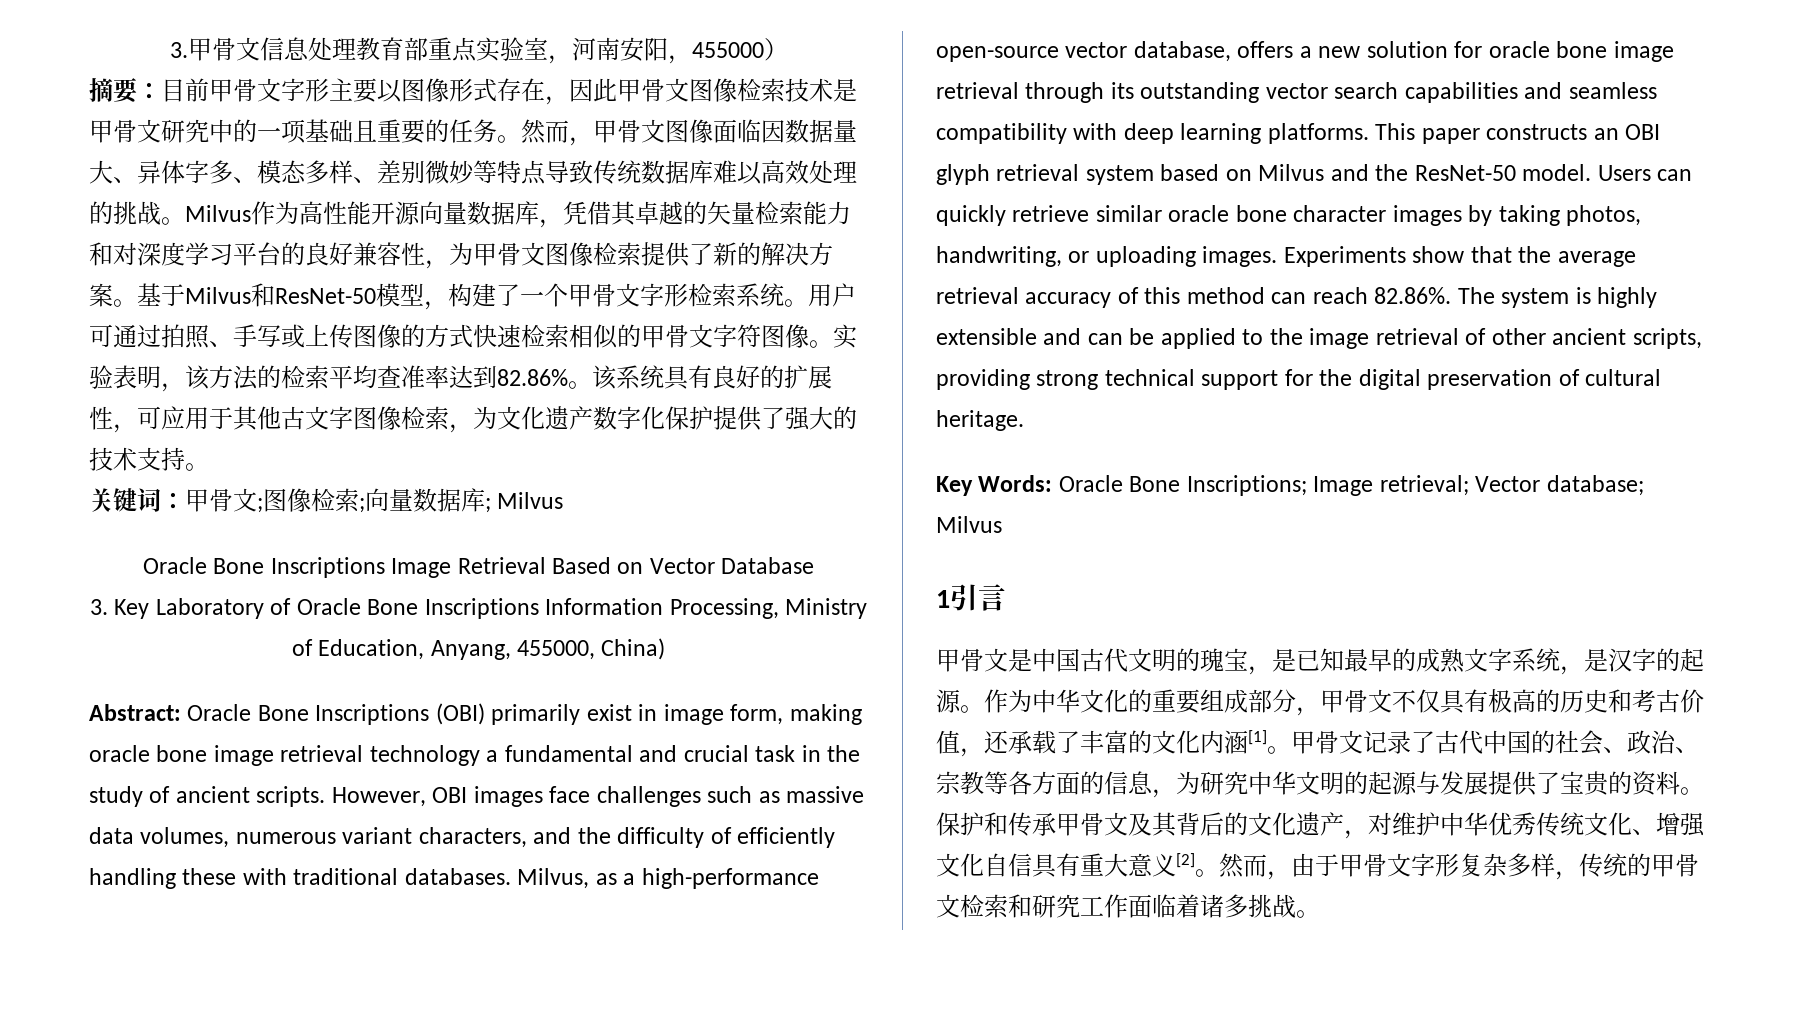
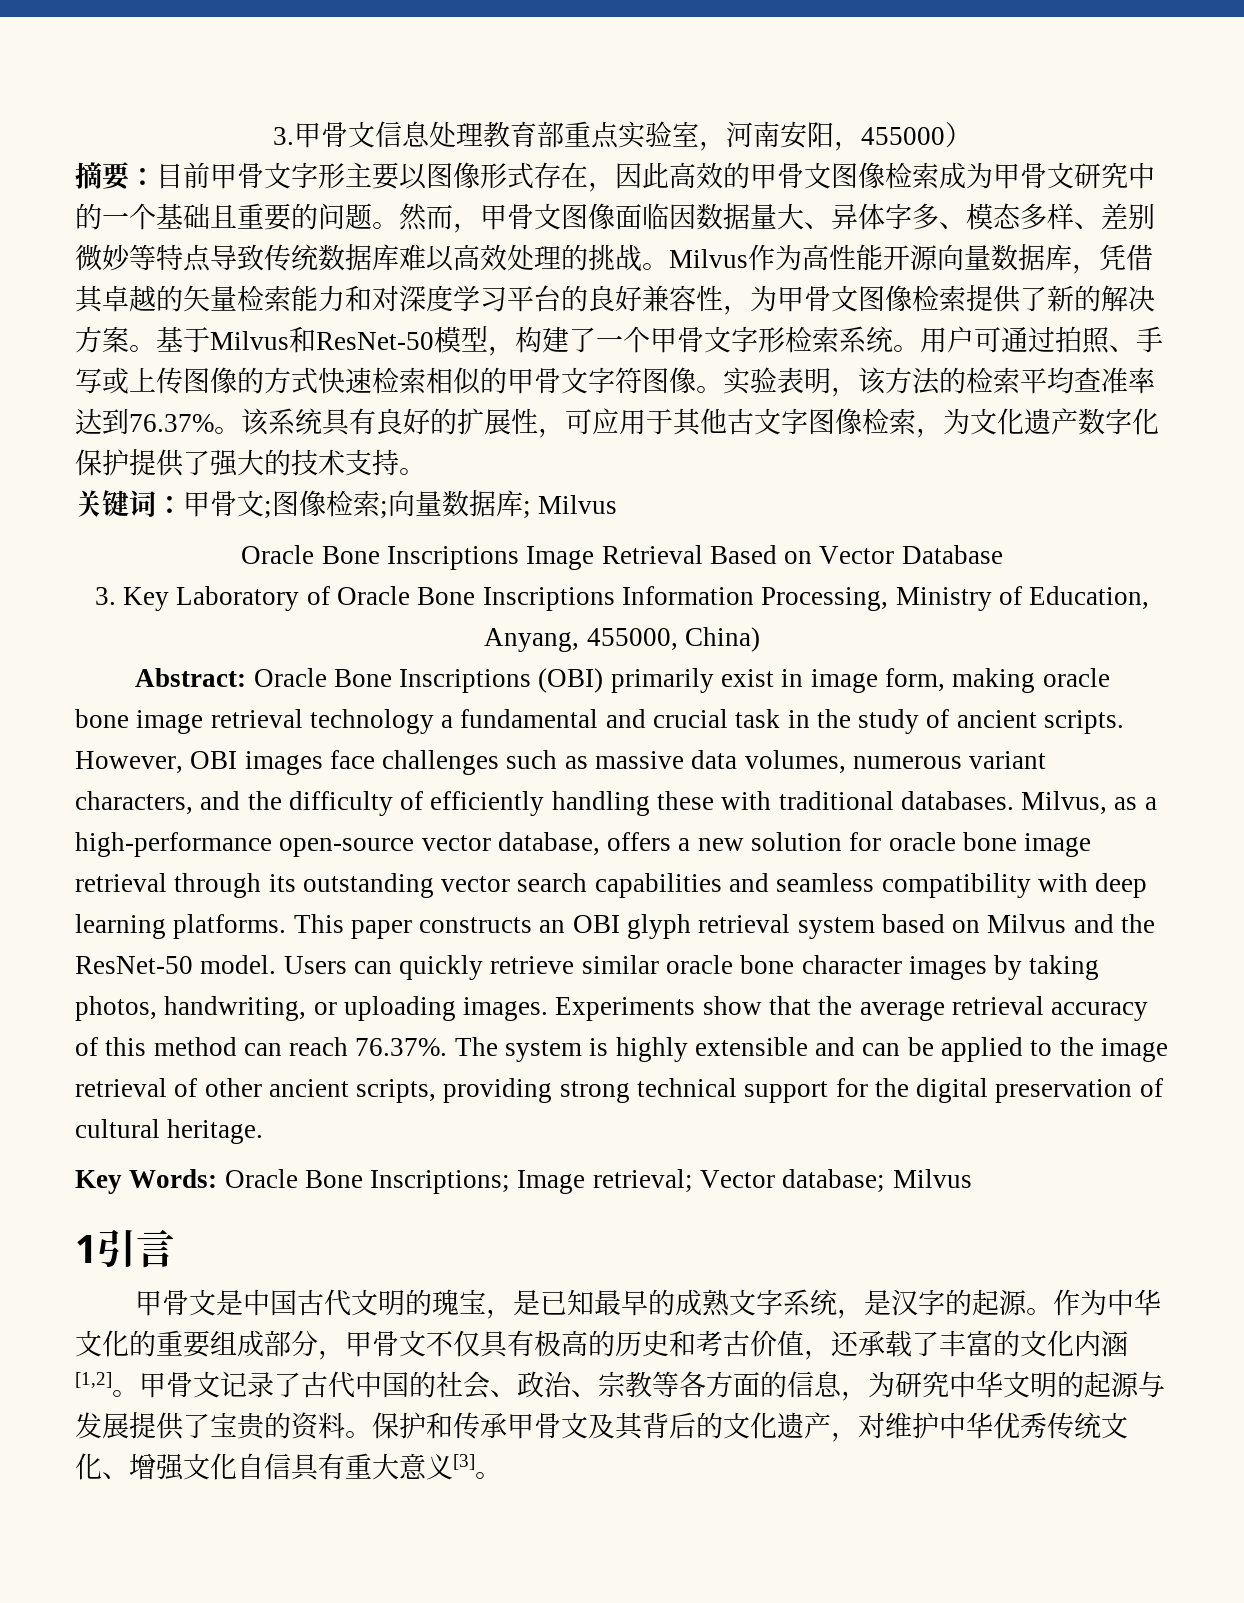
[617,78,857,102] 甲骨文图像检索技术是 -> [669,162,993,189] 高效的甲骨文图像检索成为
[281,119,306,144] 项 -> [129,203,156,230] 个
[449,119,497,143] 任务 -> [318,203,372,230] 问题
[497,369,568,386] 82.86% -> [129,414,214,432] 76.37%
[1374,287,1452,304] 82.86%. -> [355,1038,448,1056] 76.37%.
[1248,730,1267,745] [1] -> [75,1372,112,1388] [1,2]
[1176,853,1195,868] [1195,853,1699,880] [936,894,1296,918] [2]。然而，由于甲骨文字形复杂多样，传统的甲骨文检索和研究工作面临着诸多挑战 -> [453,1454,475,1470] [3]

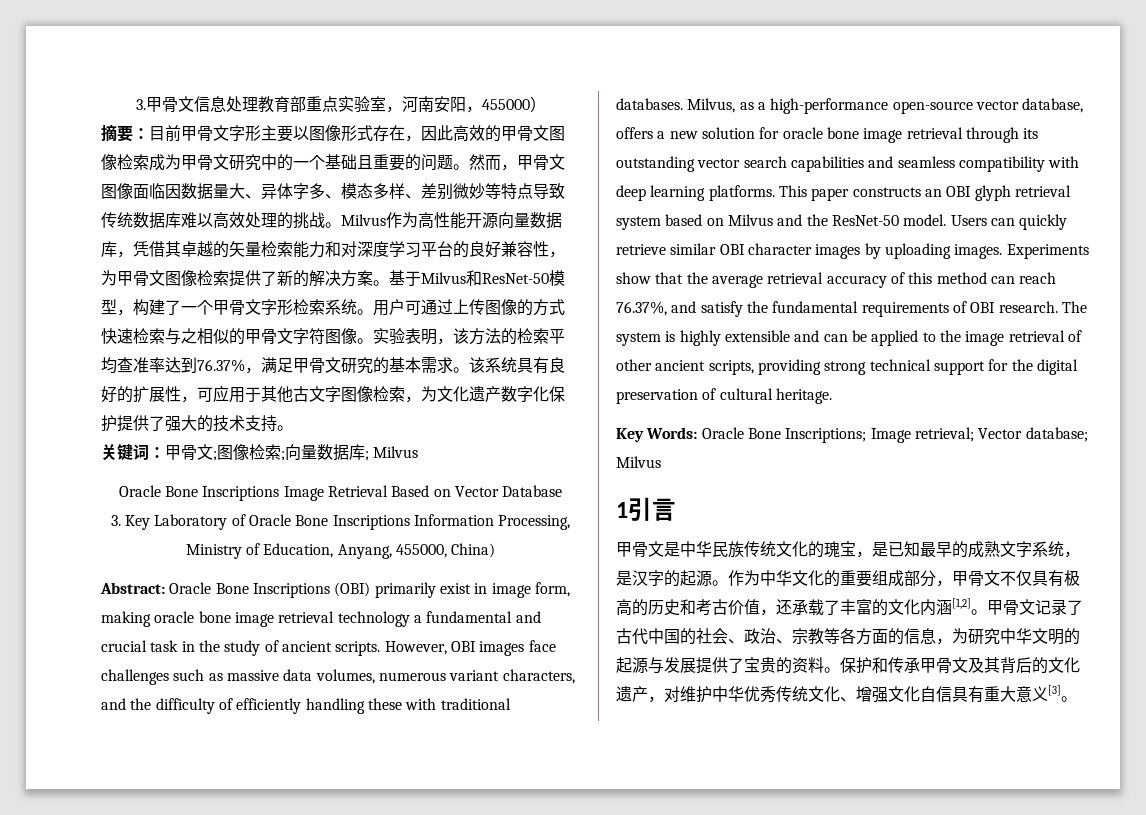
[1055,326,1163,354] [75,367,129,394] 拍照、手写或 -> (453, 307) none
(426, 380) none -> [165,328,197,345] 与之
(214, 423) none -> [245,357,453,374] ，满足甲骨文研究的基本需求
[666,955,795,974] oracle bone -> [719,244,745,255] OBI
[1029,955,1100,980] [75,996,337,1021] taking photos, handwriting, or -> (881, 251) none
[355,1038,448,1056] 76.37%. -> [616,301,1058,317] 76.37%, and satisfy the fundamental requirements of OBI research.
[270,1289,406,1316] 国古代文明 -> [696,541,808,558] 华民族传统文化

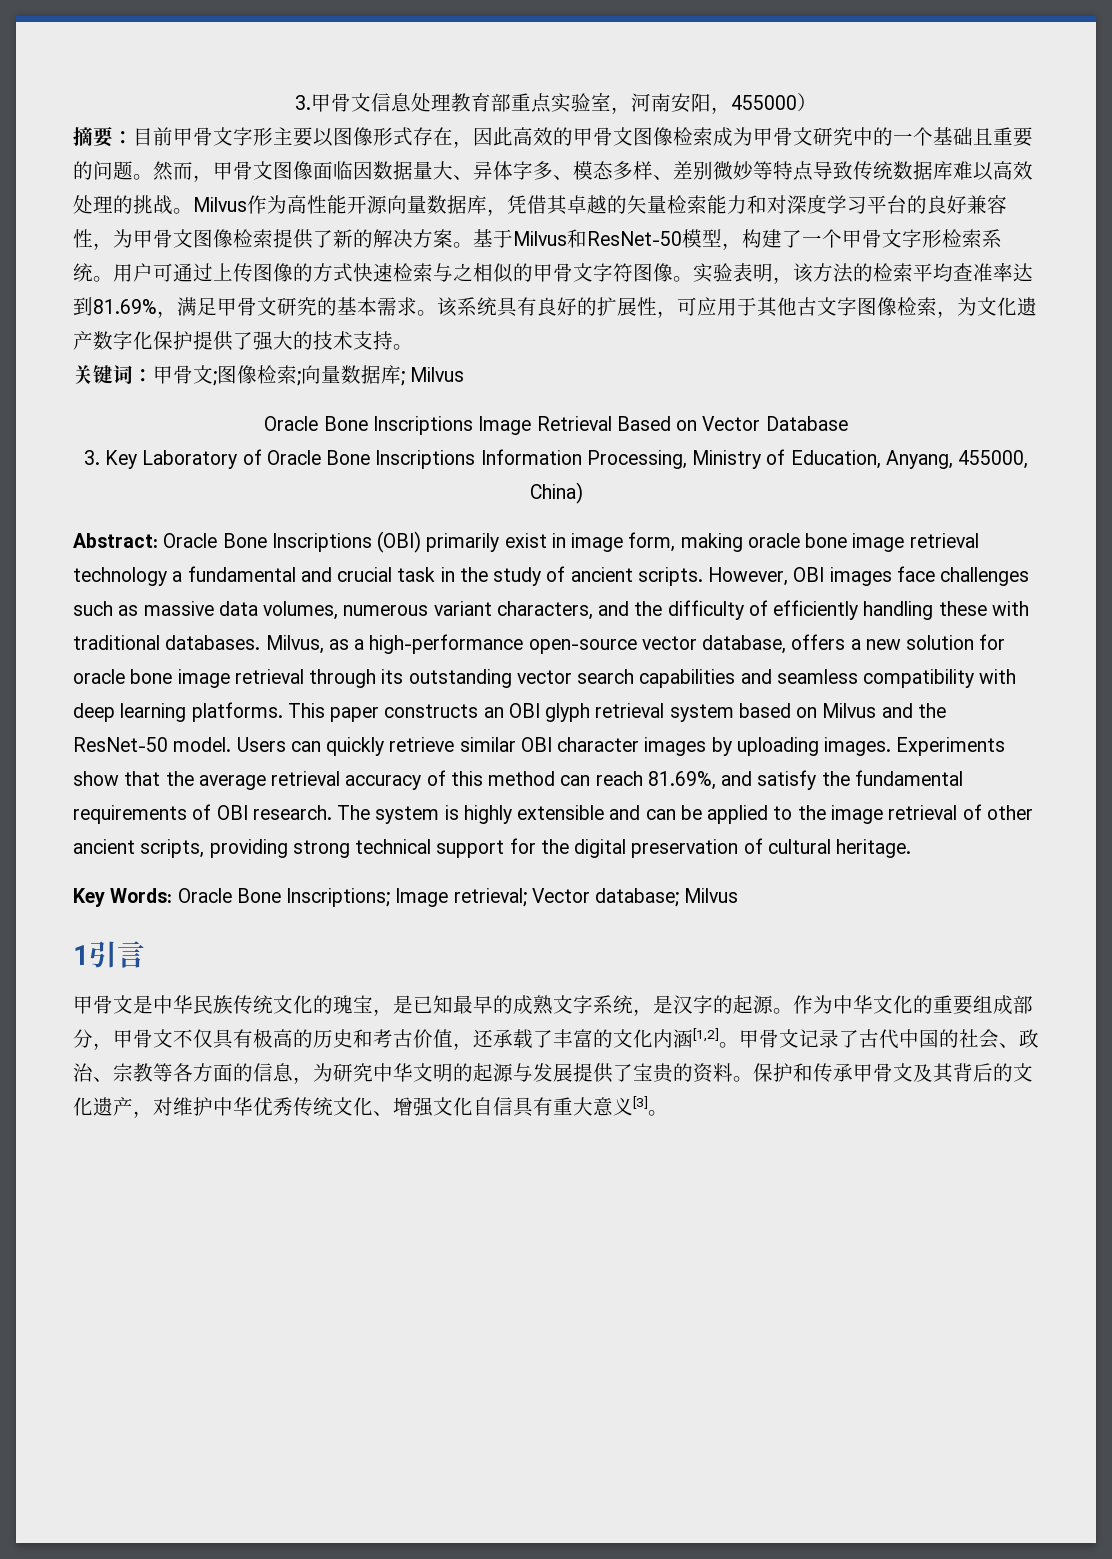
[197,359,245,372] 76.37% -> [93,299,157,314] 81.69%
[616,301,667,316] 76.37%, -> [647,771,716,790] 81.69%,

